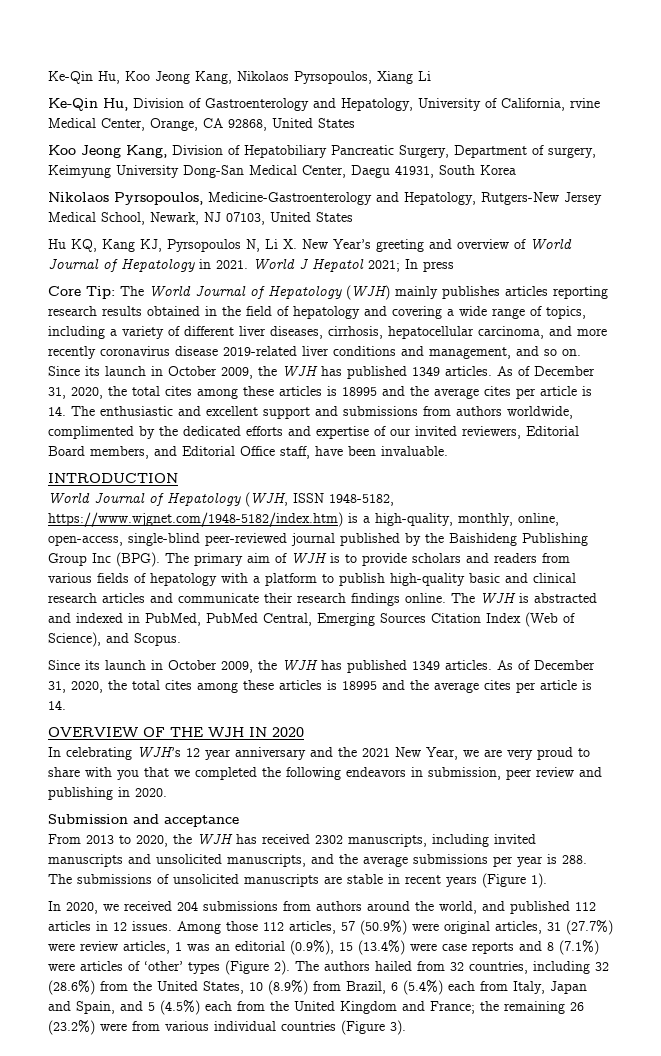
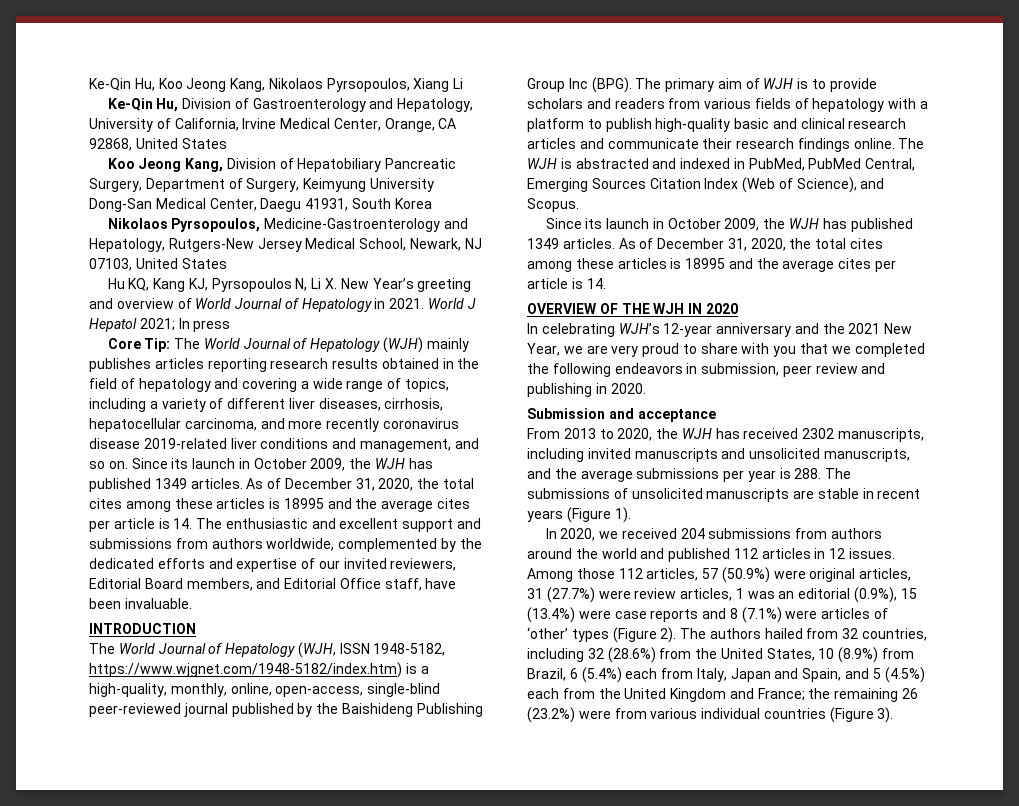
[570,98,600,108] rvine -> [242,118,277,129] Irvine
[548,147,596,158] surgery, -> [246,178,300,192] Surgery,
[48,426,134,439] complimented -> [338,538,438,552] complemented
(178, 478) none -> [89,643,115,654] The
[186,748,231,760] 12 year -> [663,323,713,337] 12-year
[439,901,477,914] world, -> [601,548,637,559] world

